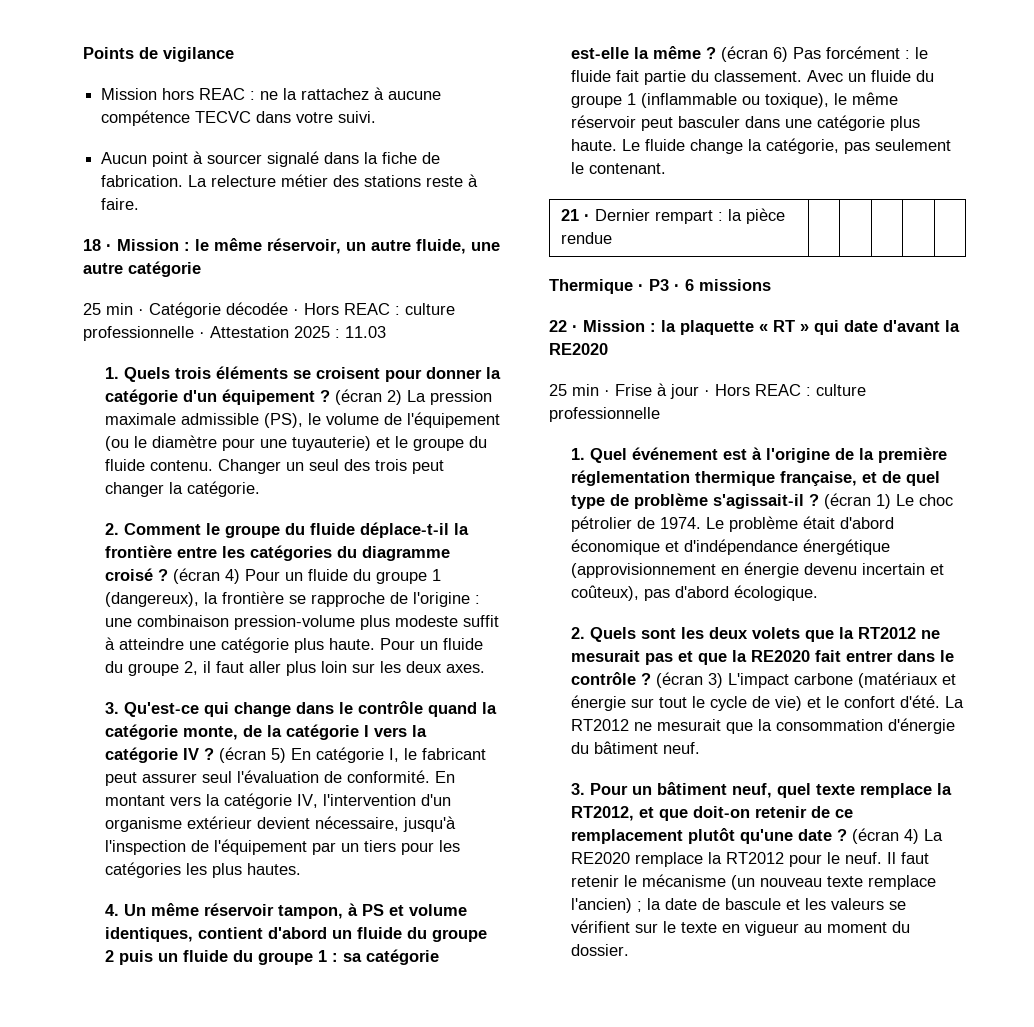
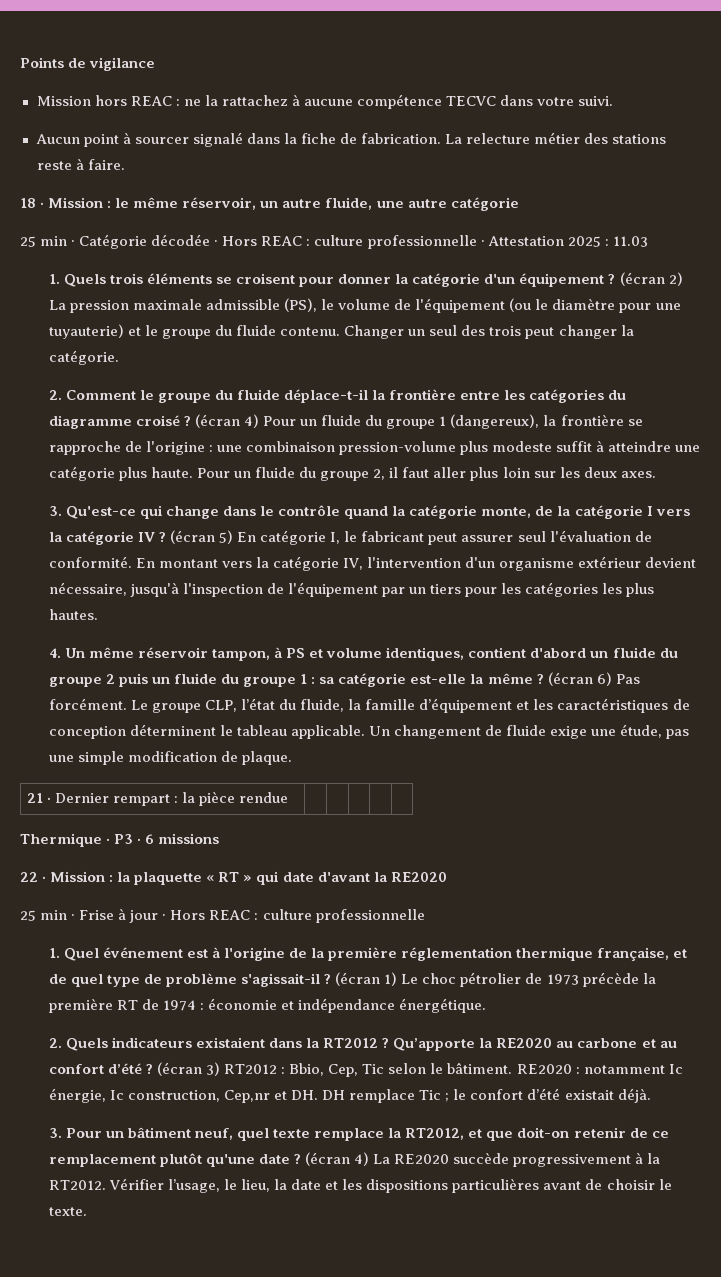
[826,46,929,59] [571,70,935,85] [571,92,899,108] [571,115,921,131] [571,138,952,154] [571,162,667,174] forcément : le fluide fait partie du classement. Avec un fluide du groupe 1 (inflammable ou toxique), le même réservoir peut basculer dans une catégorie plus haute. Le fluide change la catégorie, pas seulement le contenant. -> [48,698,690,713] [48,724,690,739] [48,751,293,765] forcément. Le groupe CLP, l’état du fluide, la famille d’équipement et les caractéristiques de conception déterminent le tableau applicable. Un changement de fluide exige une étude, pas une simple modification de plaque.
[660,516,895,532] [571,539,891,555] [571,562,945,578] [571,585,819,601] [571,627,941,642] [571,650,955,665] [571,672,957,688] [571,695,965,711] [571,718,956,734] [571,741,701,754] 1974. Le problème était d'abord économique et d'indépendance énergétique (approvisionnement en énergie devenu incertain et coûteux), pas d'abord écologique. // 2. Quels sont les deux volets que la RT2012 ne mesurait pas et que la RE2020 fait entrer dans le contrôle ? (écran 3) L'impact carbone (matériaux et énergie sur tout le cycle de vie) et le confort d'été. La RT2012 ne mesurait que la consommation d'énergie du bâtiment neuf. -> [546,972,656,987] [48,998,487,1013] [48,1037,677,1051] [48,1062,683,1077] [48,1088,651,1103] 1973 précède la première RT de 1974 : économie et indépendance énergétique. // 2. Quels indicateurs existaient dans la RT2012 ? Qu’apporte la RE2020 au carbone et au confort d’été ? (écran 3) RT2012 : Bbio, Cep, Tic selon le bâtiment. RE2020 : notamment Ic énergie, Ic construction, Cep,nr et DH. DH remplace Tic ; le confort d’été existait déjà.
[635,852,930,867] [571,874,937,890] [571,898,907,913] [571,920,911,936] [571,944,630,956] remplace la RT2012 pour le neuf. Il faut retenir le mécanisme (un nouveau texte remplace l'ancien) ; la date de bascule et les valeurs se vérifient sur le texte en vigueur au moment du dossier. -> [453,1152,661,1167] [48,1178,672,1193] [48,1207,87,1216] succède progressivement à la RT2012. Vérifier l’usage, le lieu, la date et les dispositions particulières avant de choisir le texte.

